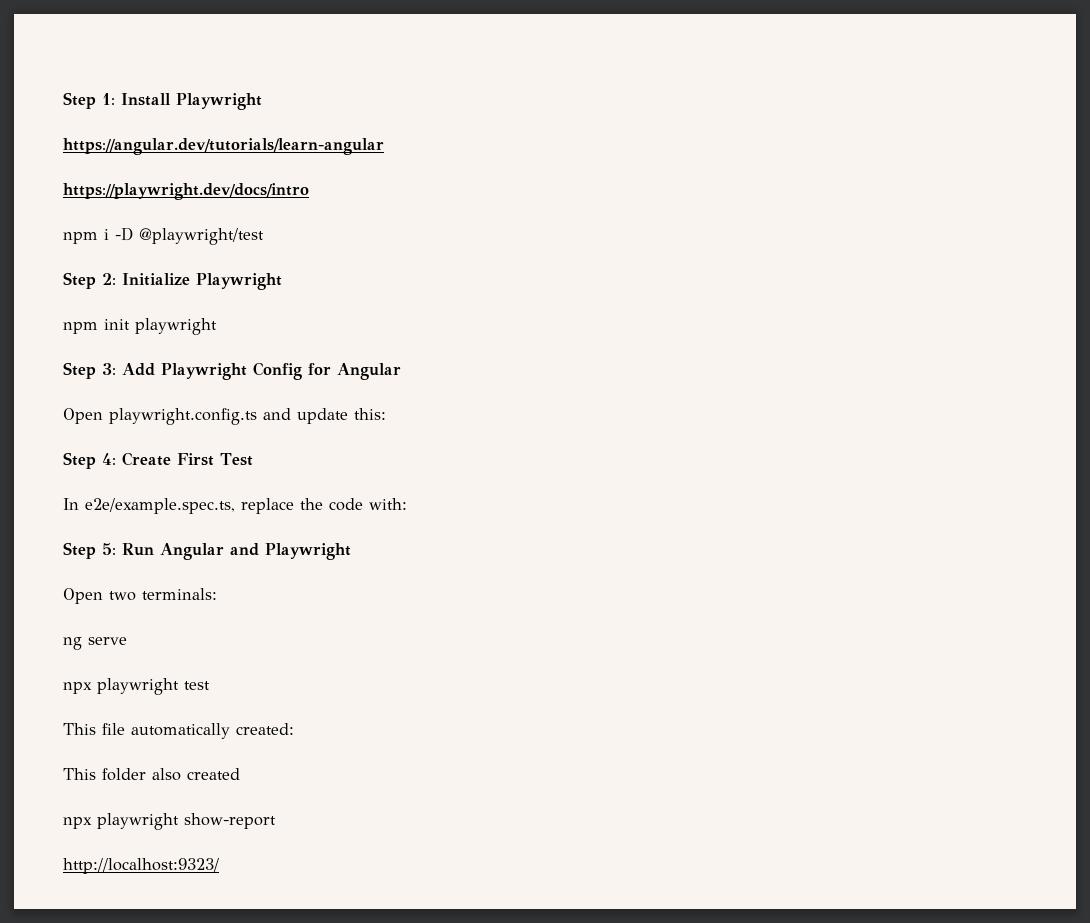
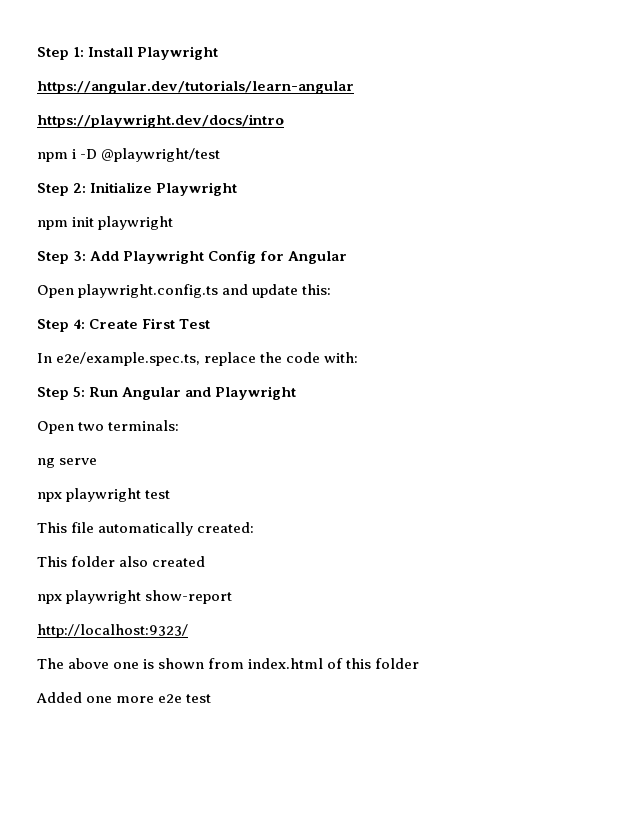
(219, 866) none -> [37,658,420,669] [36,692,212,703] // The above one is shown from index.html of this folder // Added one more e2e test

